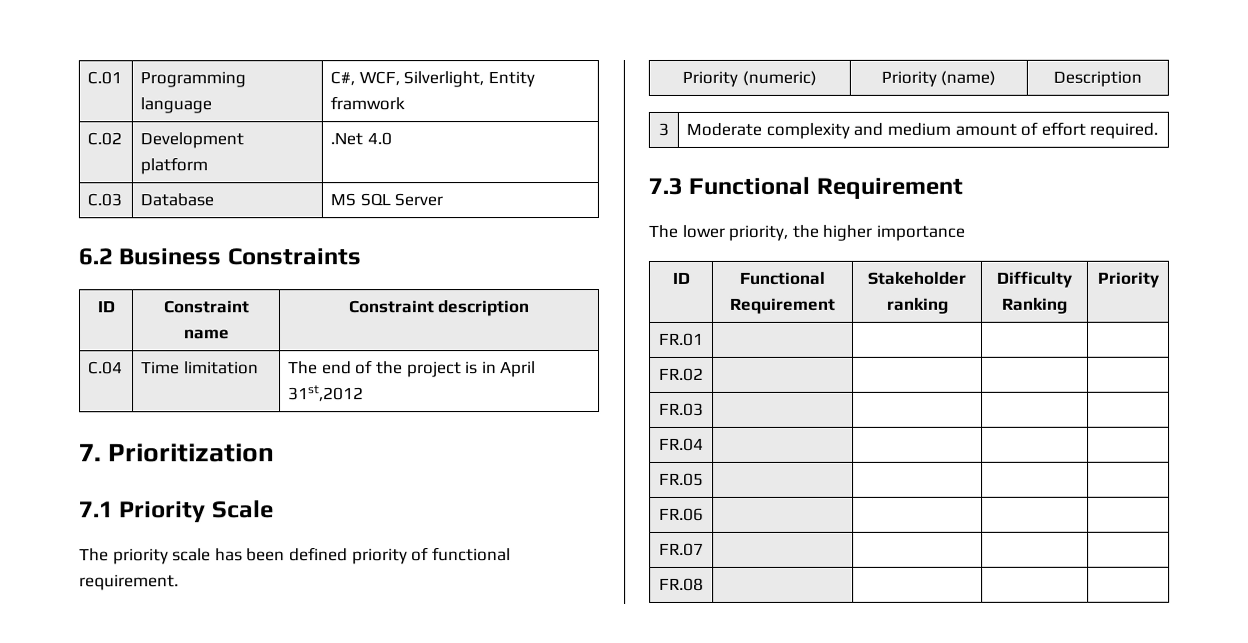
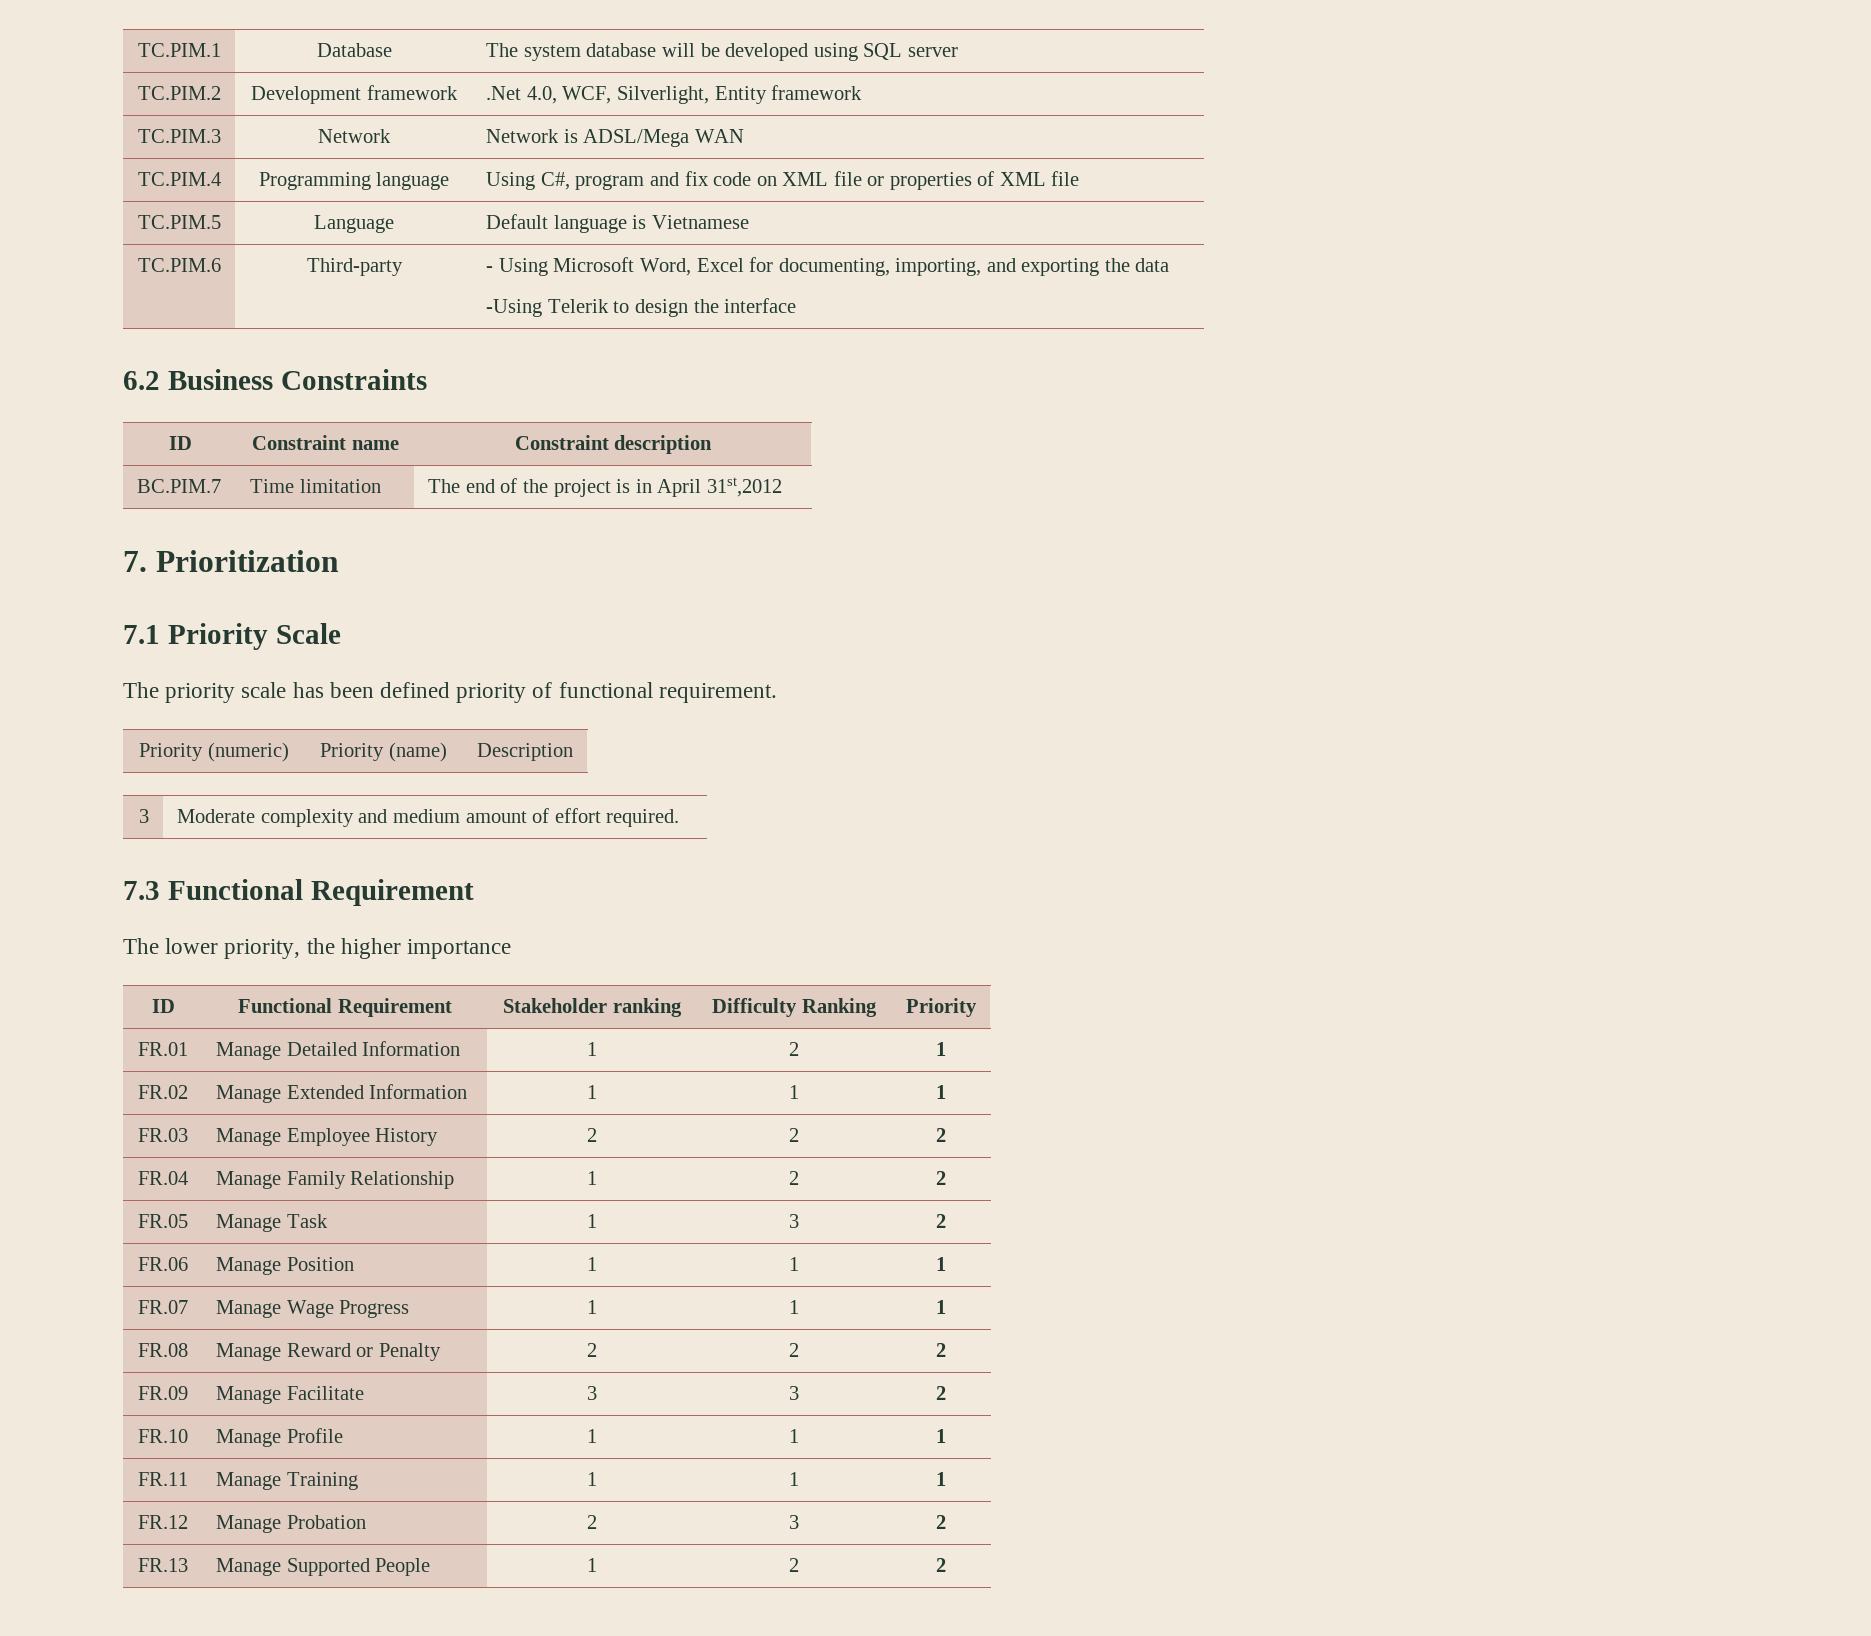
[87,71,123,85] [140,71,247,88] [140,97,213,114] [330,71,536,88] [330,96,406,111] [87,132,123,146] [140,132,245,149] [140,157,209,175] [330,132,392,146] [87,193,123,207] [140,193,215,207] [330,193,444,207] C.01 | Programming language | C#, WCF, Silverlight, Entity framwork // C.02 | Development platform | .Net 4.0 // C.03 | Database | MS SQL Server -> [138,43,221,57] [316,43,392,57] [486,43,958,61] [138,86,221,100] [251,85,458,104] [486,85,863,104] [138,129,221,143] [318,129,391,143] [486,129,745,147] [138,172,221,186] [258,172,450,190] [486,171,1080,190] [138,215,221,229] [314,215,394,233] [486,214,750,233] [138,258,221,272] [306,258,403,276] [486,257,1170,276] [486,298,797,317] TC.PIM.1 | Database | The system database will be developed using SQL server // TC.PIM.2 | Development framework | .Net 4.0, WCF, Silverlight, Entity framework // TC.PIM.3 | Network | Network is ADSL/Mega WAN // TC.PIM.4 | Programming language | Using C#, program and fix code on XML file or properties of XML file // TC.PIM.5 | Language | Default language is Vietnamese // TC.PIM.6 | Third-party | - Using Microsoft Word, Excel for documenting, importing, and exporting the data // -Using Telerik to design the interface
[88,361,124,375] C.04 -> [137,479,222,493] BC.PIM.7
[659,367,704,381] [659,402,704,416] [659,437,704,451] [659,472,704,486] [659,507,704,521] [659,542,704,556] [659,577,704,591] | | | // FR.02 | | | | // FR.03 | | | | // FR.04 | | | | // FR.05 | | | | // FR.06 | | | | // FR.07 | | | | // FR.08 | | | | -> [216,1041,461,1060] [587,1042,597,1056] [788,1042,799,1056] [935,1042,946,1056] [138,1085,188,1099] [216,1084,468,1103] [587,1085,597,1099] [788,1085,799,1099] [935,1085,946,1099] [138,1128,188,1142] [216,1128,439,1146] [587,1128,597,1142] [788,1128,799,1142] [935,1128,946,1142] [138,1171,188,1185] [216,1171,455,1189] [587,1171,597,1185] [788,1171,799,1185] [935,1171,946,1185] [138,1214,188,1228] [216,1214,328,1232] [587,1214,597,1228] [788,1214,799,1228] [935,1214,946,1228] [138,1257,188,1271] [216,1257,354,1275] [587,1257,597,1271] [788,1257,799,1271] [935,1257,946,1271] [138,1300,188,1314] [216,1300,410,1318] [587,1300,597,1314] [788,1300,799,1314] [935,1300,946,1314] [138,1343,188,1357] [216,1343,442,1361] [587,1343,597,1357] [788,1343,799,1357] [935,1343,946,1357] [138,1386,188,1400] [216,1386,364,1404] [587,1386,597,1400] [788,1386,799,1400] [935,1386,946,1400] [138,1429,188,1443] [216,1428,343,1447] [587,1429,597,1443] [788,1429,799,1443] [935,1429,946,1443] [138,1472,188,1486] [216,1472,358,1490] [587,1472,597,1486] [788,1472,799,1486] [935,1472,946,1486] [138,1515,188,1529] [216,1515,366,1533] [587,1515,597,1529] [788,1515,799,1529] [935,1515,946,1529] [138,1558,188,1572] [216,1558,431,1576] [587,1558,597,1572] [788,1558,799,1572] [935,1558,946,1572] Manage Detailed Information | 1 | 2 | 1 // FR.02 | Manage Extended Information | 1 | 1 | 1 // FR.03 | Manage Employee History | 2 | 2 | 2 // FR.04 | Manage Family Relationship | 1 | 2 | 2 // FR.05 | Manage Task | 1 | 3 | 2 // FR.06 | Manage Position | 1 | 1 | 1 // FR.07 | Manage Wage Progress | 1 | 1 | 1 // FR.08 | Manage Reward or Penalty | 2 | 2 | 2 // FR.09 | Manage Facilitate | 3 | 3 | 2 // FR.10 | Manage Profile | 1 | 1 | 1 // FR.11 | Manage Training | 1 | 1 | 1 // FR.12 | Manage Probation | 2 | 3 | 2 // FR.13 | Manage Supported People | 1 | 2 | 2

